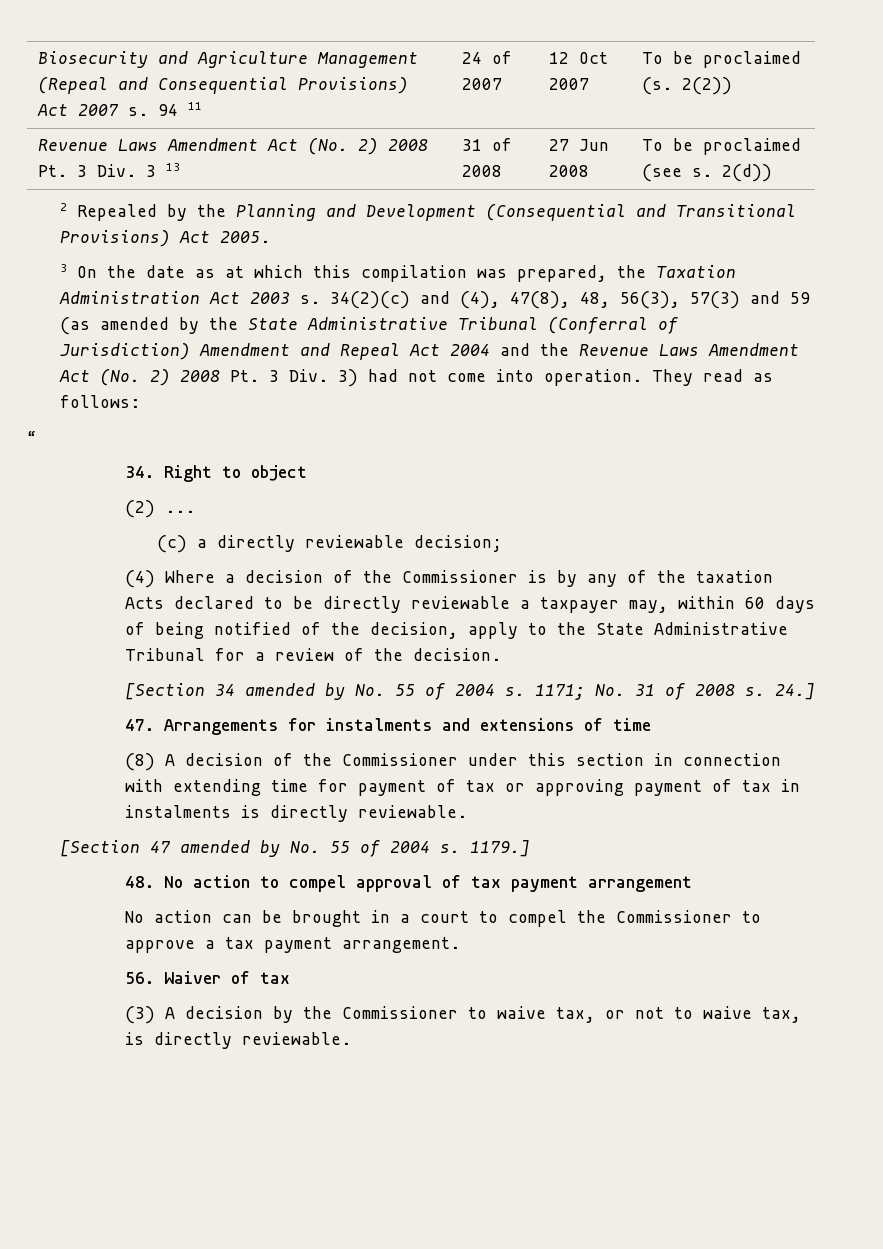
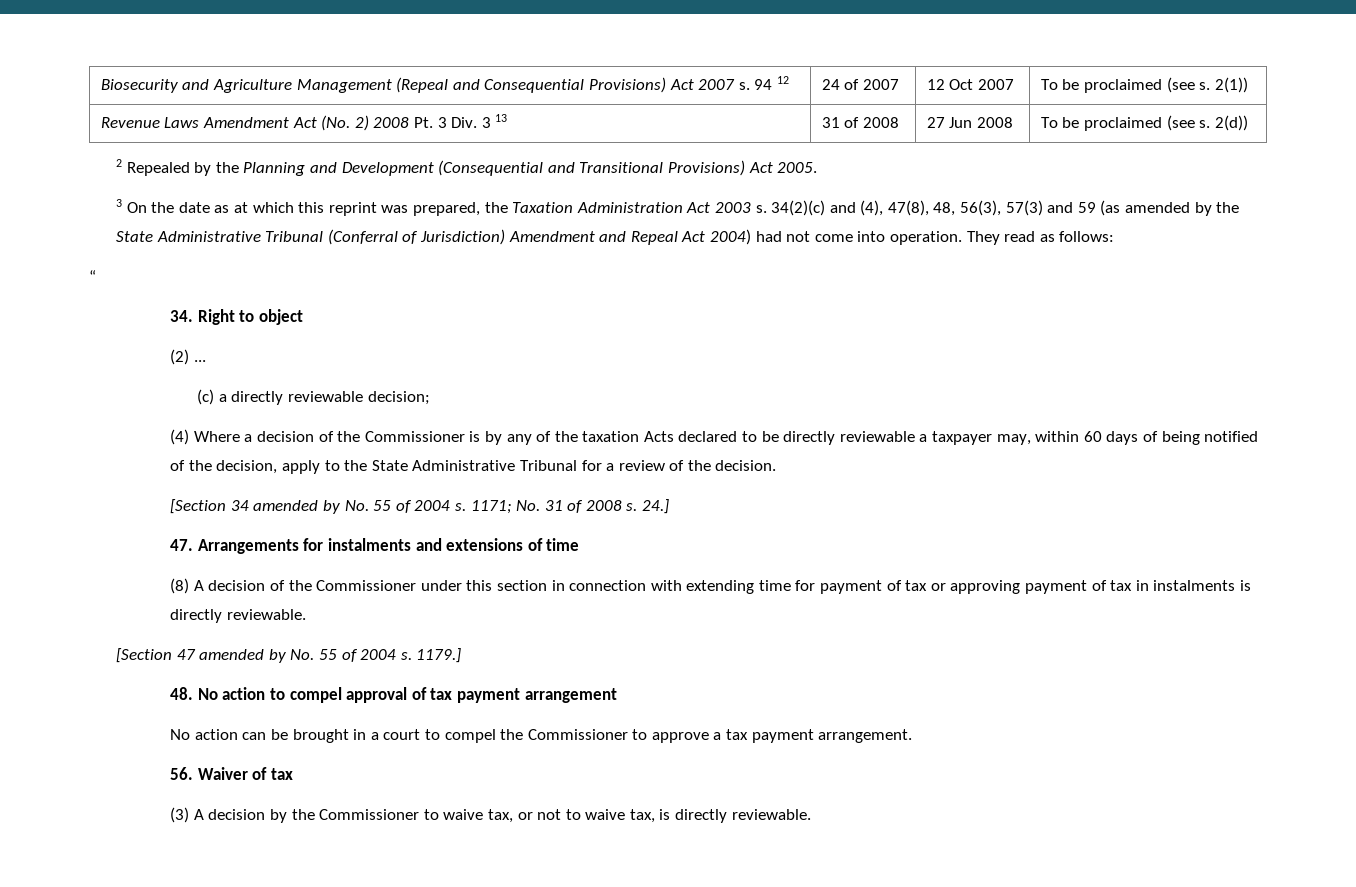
[188,102,203,110] 11 -> [776,76,789,84] 12
[642,77,733,95] (s. 2(2)) -> [1166,77,1248,93] (see s. 2(1))
[360,265,467,282] compilation -> [328,202,377,216] reprint
[449,343,799,356] [58,369,358,387] 2004 and the Revenue Laws Amendment Act (No. 2) 2008 Pt. 3 Div. 3) -> [709,229,751,245] 2004)

